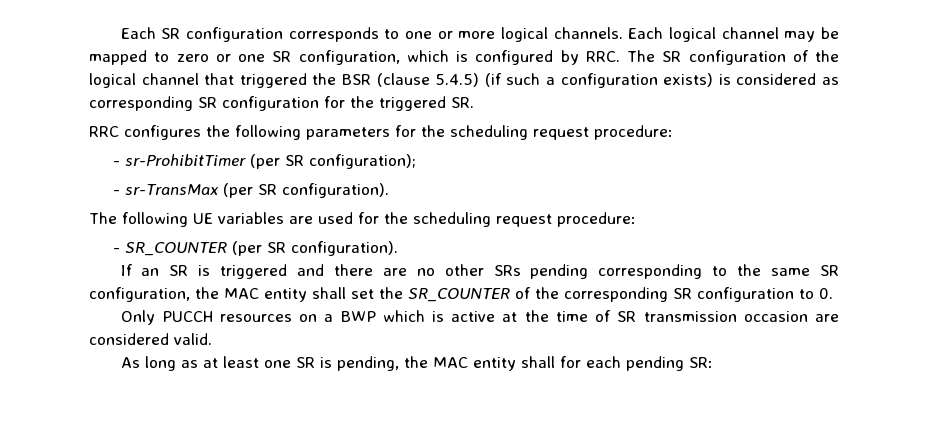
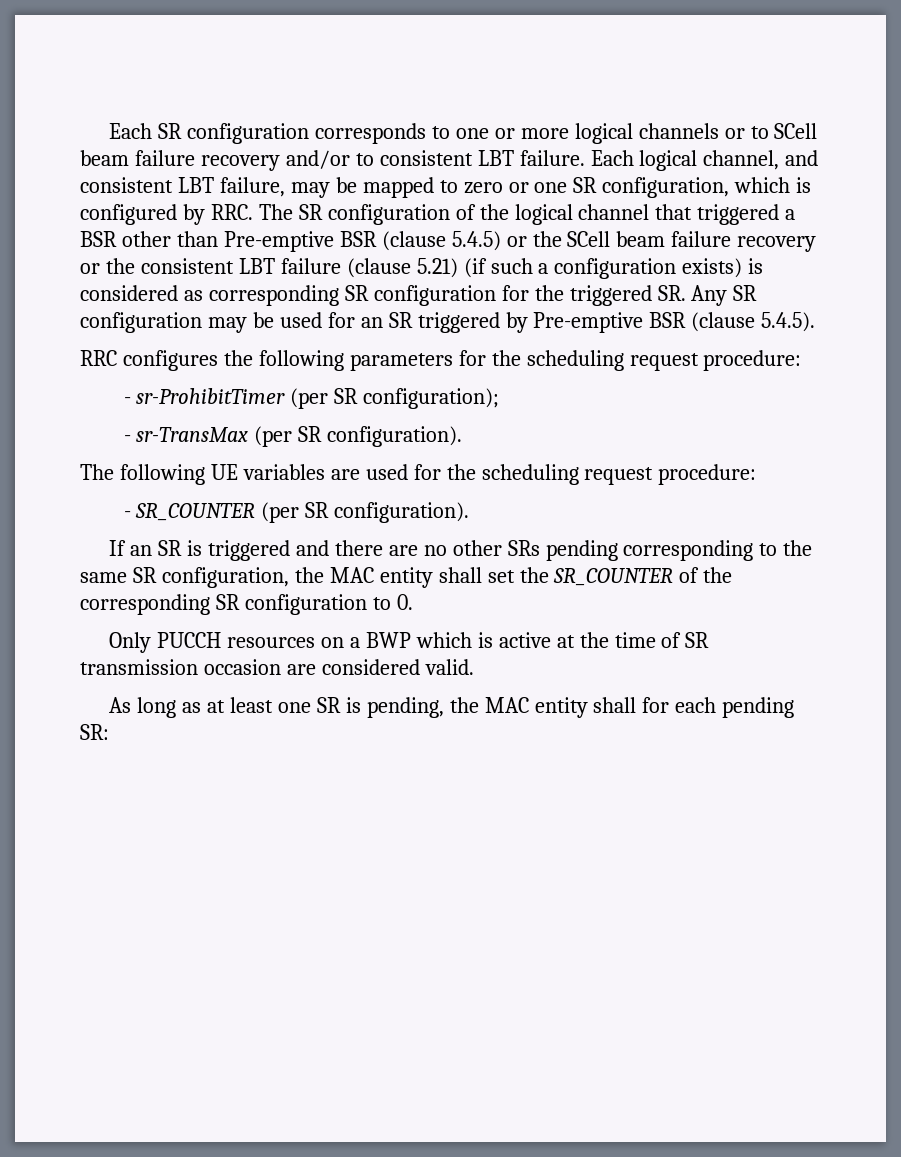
[553,27,779,42] channels. Each logical channel -> [638,123,818,139] [80,150,819,171] [80,177,285,197] channels or to SCell beam failure recovery and/or to consistent LBT failure. Each logical channel, and consistent LBT failure,
[312,73,480,87] the BSR (clause 5.4.5) -> [785,209,796,220] [80,231,817,252] [80,258,458,278] a BSR other than Pre-emptive BSR (clause 5.4.5) or the SCell beam failure recovery or the consistent LBT failure (clause 5.21)
(474, 102) none -> [691,285,758,306] [80,312,816,333] Any SR configuration may be used for an SR triggered by Pre-emptive BSR (clause 5.4.5).

